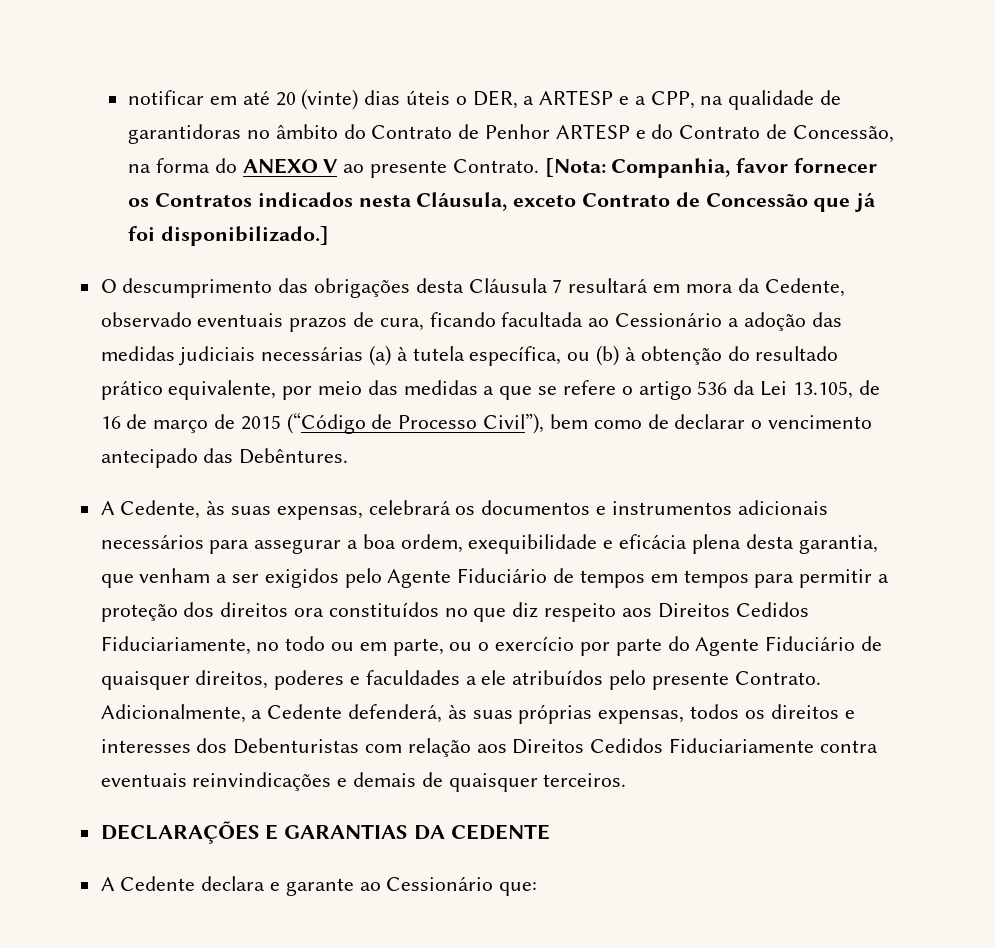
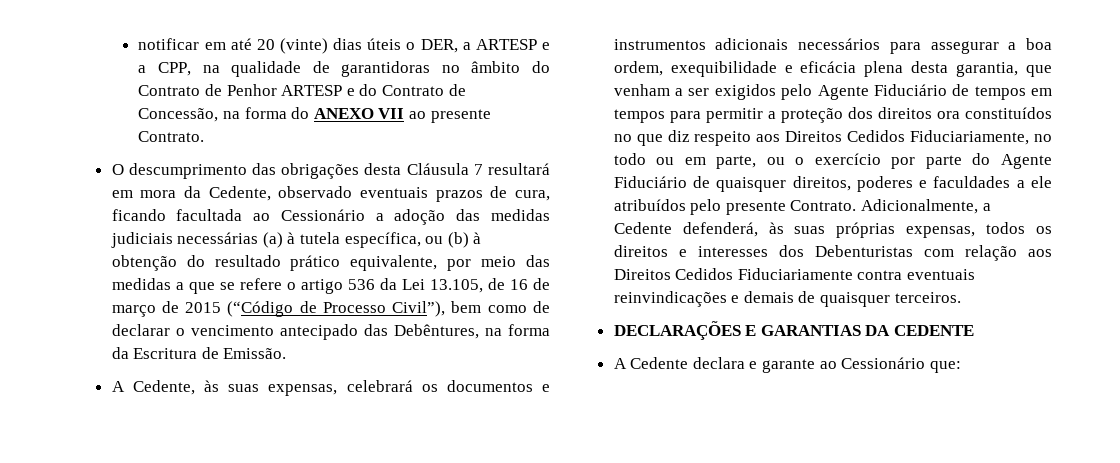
[323,159,339,173] V -> [378,108,405,119] VII
[544,158,878,178] [128,192,876,212] [128,226,329,246] [Nota: Companhia, favor fornecer os Contratos indicados nesta Cláusula, exceto Contrato de Concessão que já foi disponibilizado.] -> (205, 136) none
[239,448,349,464] Debêntures. -> [393,324,550,339] [111,347,287,359] Debêntures, na forma da Escritura de Emissão.

